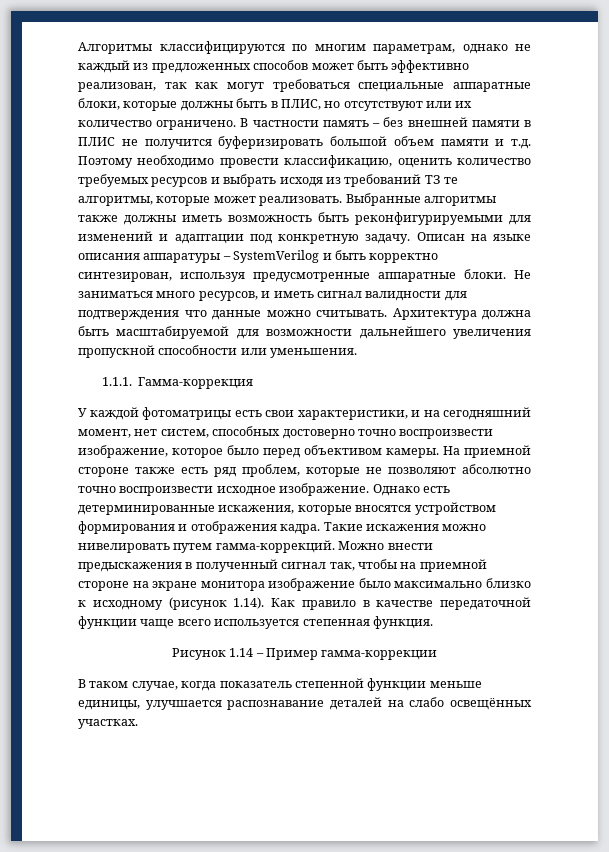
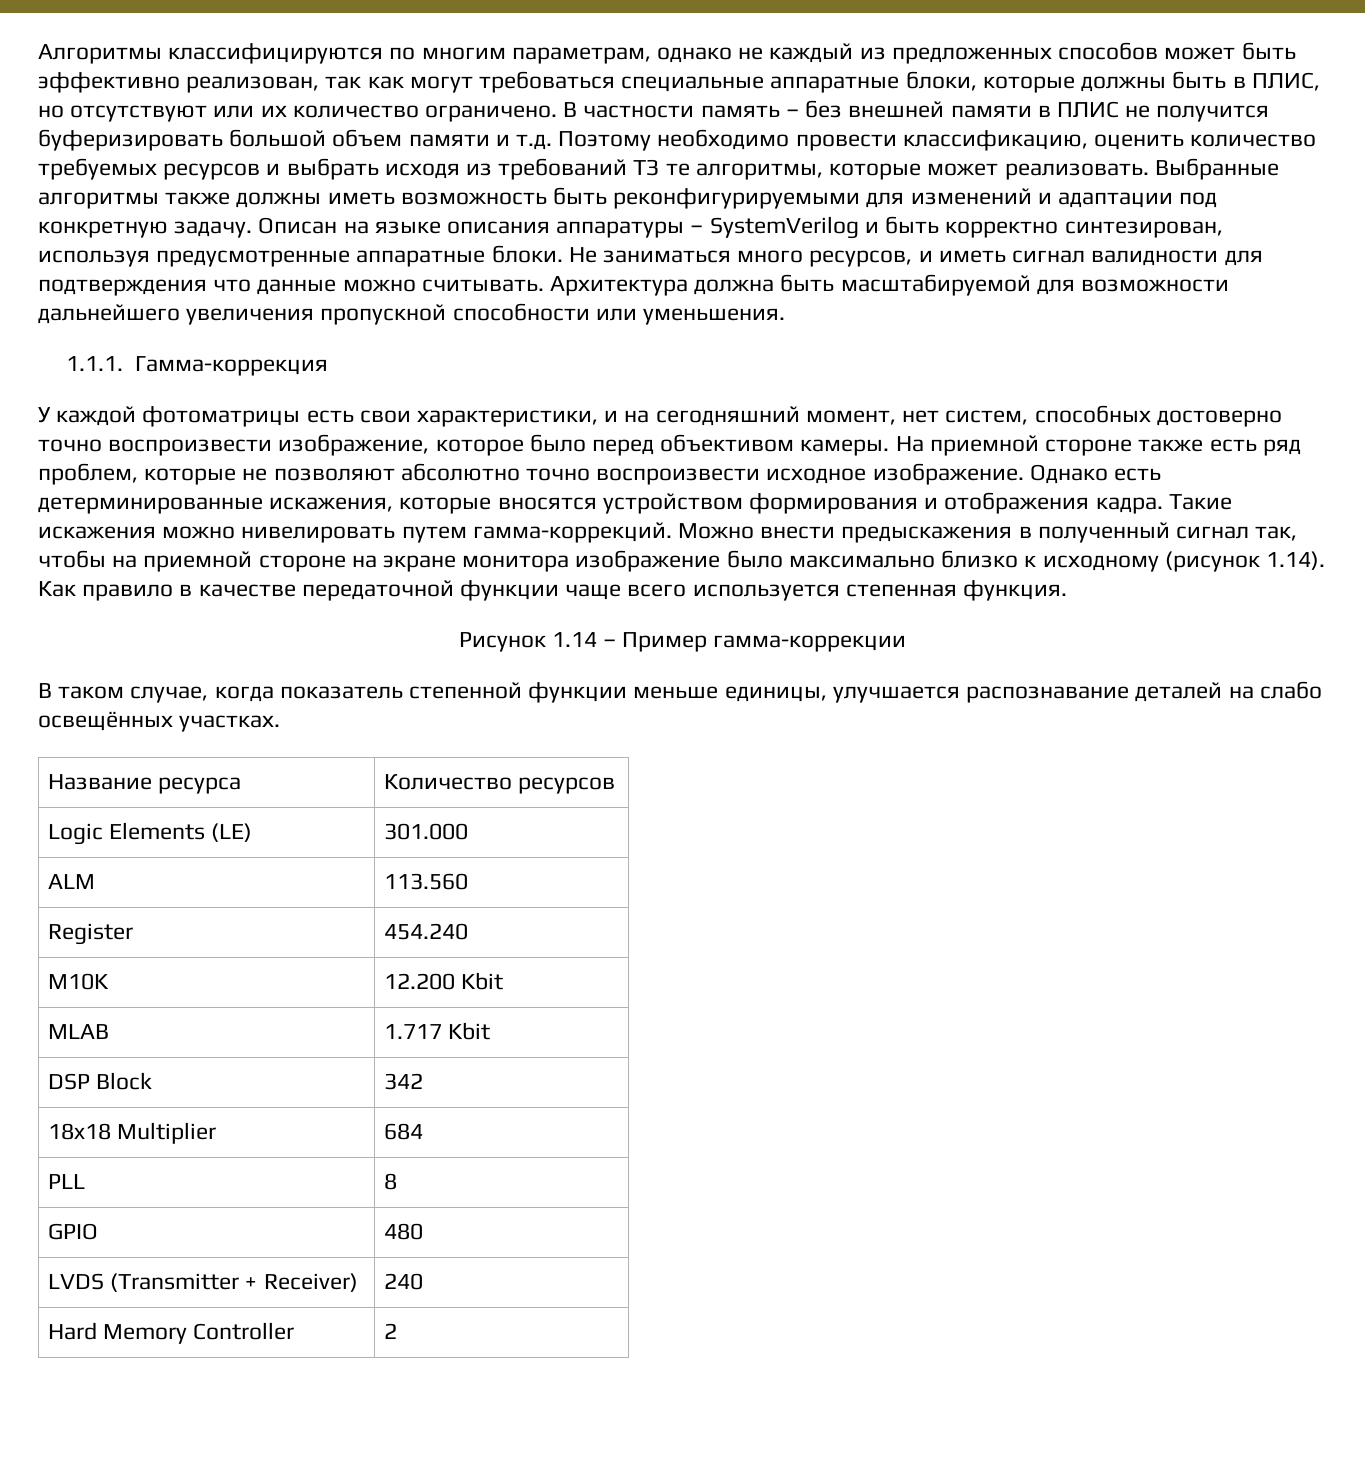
(138, 724) none -> [48,774,242,794] [384,774,616,794] [48,822,253,845] [384,823,469,840] [48,874,96,889] [384,873,469,890] [48,923,134,945] [384,923,469,940] [48,973,110,990] [384,972,504,990] [48,1024,110,1039] [384,1022,491,1040] [48,1072,153,1090] [384,1073,424,1090] [48,1122,217,1144] [384,1123,424,1140] [48,1174,86,1189] [384,1173,398,1190] [48,1223,99,1240] [384,1223,424,1240] [48,1273,358,1292] [384,1273,424,1290] [48,1322,295,1344] [384,1323,398,1339] // Название ресурса | Количество ресурсов // Logic Elements (LE) | 301.000 // ALM | 113.560 // Register | 454.240 // M10K | 12.200 Kbit // MLAB | 1.717 Kbit // DSP Block | 342 // 18x18 Multiplier | 684 // PLL | 8 // GPIO | 480 // LVDS (Transmitter + Receiver) | 240 // Hard Memory Controller | 2

